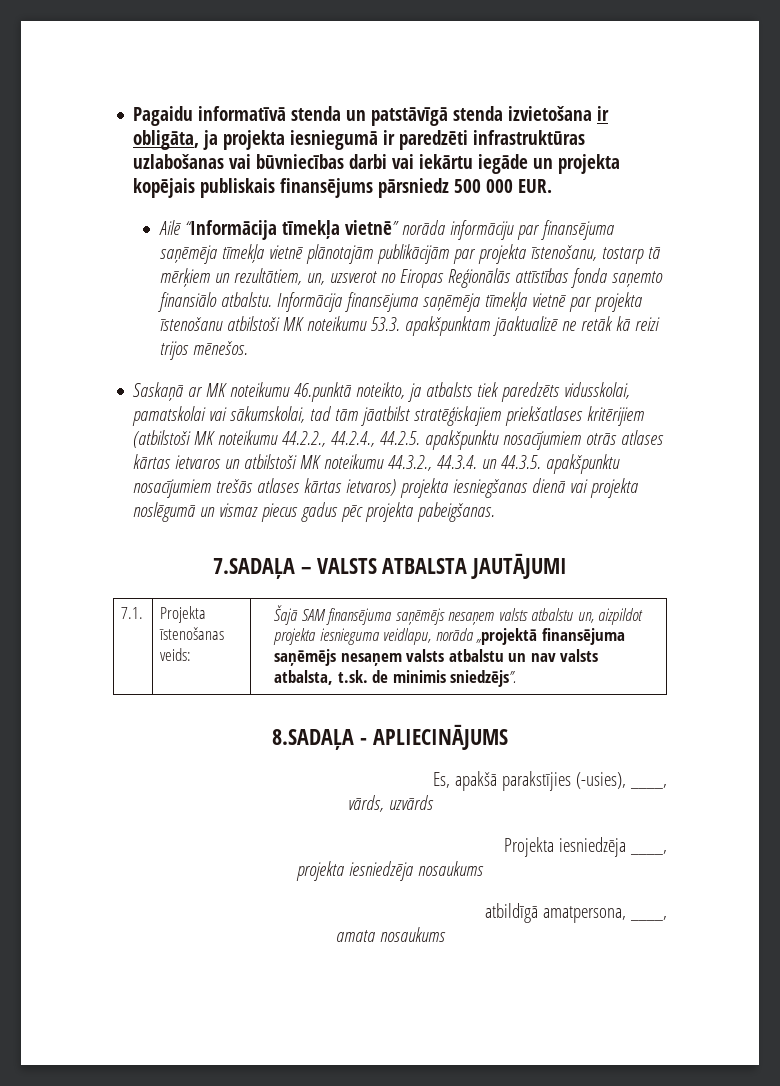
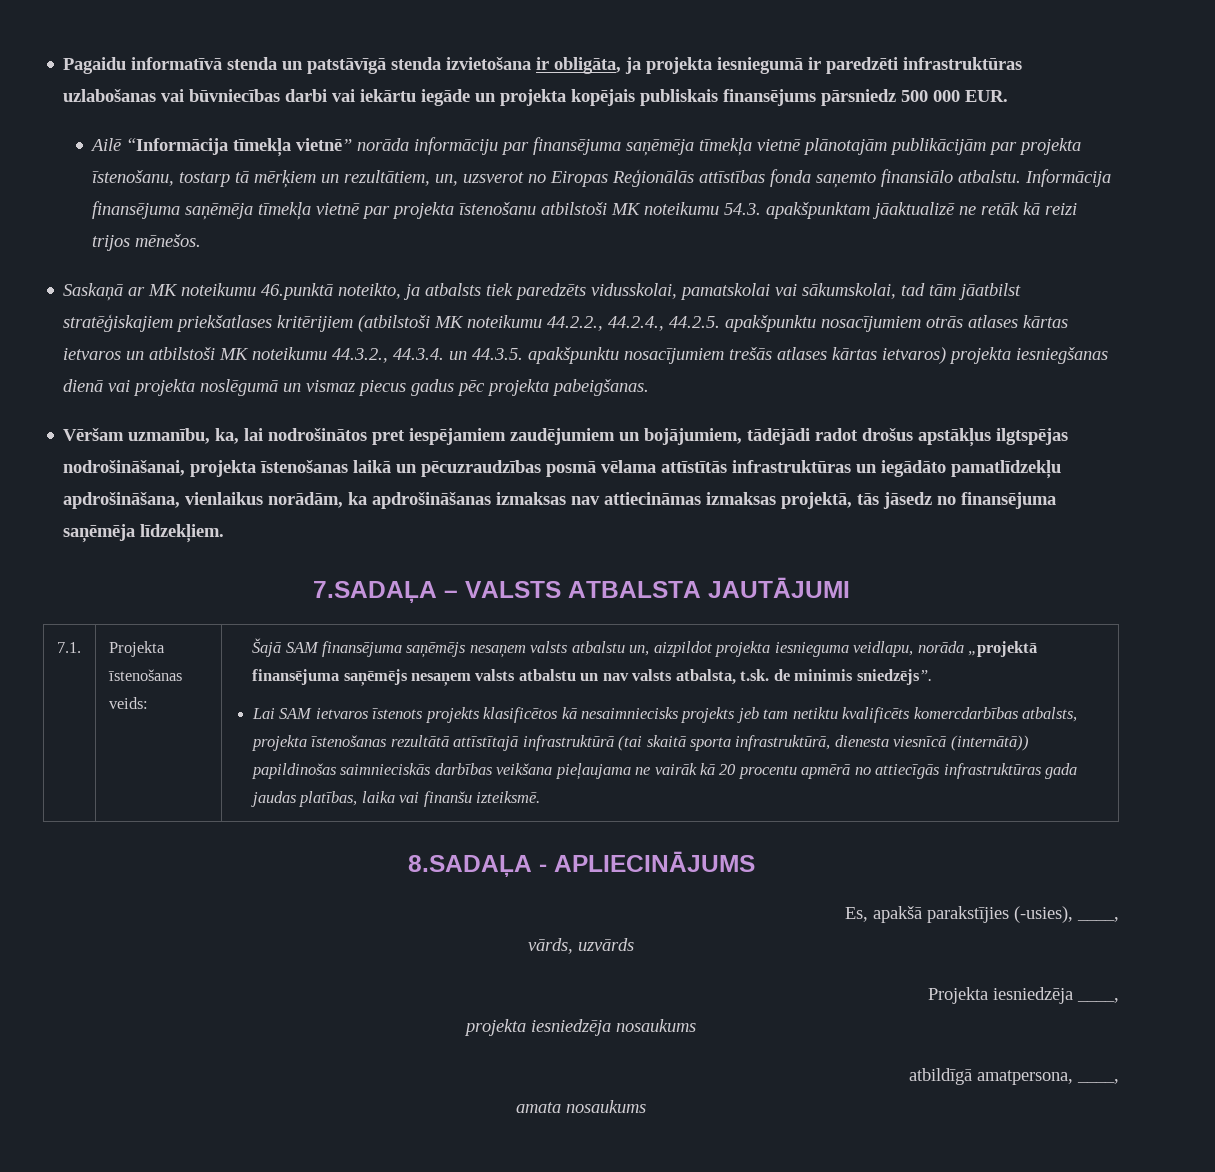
[370,317,400,331] 53.3. -> [724,203,762,215] 54.3.
(496, 512) none -> [63,428,1069,447] [63,460,1062,479] [63,492,1057,509] [63,524,225,543] // Vēršam uzmanību, ka, lai nodrošinātos pret iespējamiem zaudējumiem un bojājumiem, tādējādi radot drošus apstākļus ilgtspējas nodrošināšanai, projekta īstenošanas laikā un pēcuzraudzības posmā vēlama attīstītās infrastruktūras un iegādāto pamatlīdzekļu apdrošināšana, vienlaikus norādām, ka apdrošināšanas izmaksas nav attiecināmas izmaksas projektā, tās jāsedz no finansējuma saņēmēja līdzekļiem.
(517, 678) none -> [251,707,1078,723] [251,735,1029,751] [251,763,1078,780] [250,791,541,807] // Lai SAM ietvaros īstenots projekts klasificētos kā nesaimniecisks projekts jeb tam netiktu kvalificēts komercdarbības atbalsts, projekta īstenošanas rezultātā attīstītajā infrastruktūrā (tai skaitā sporta infrastruktūrā, dienesta viesnīcā (internātā)) papildinošas saimnieciskās darbības veikšana pieļaujama ne vairāk kā 20 procentu apmērā no attiecīgās infrastruktūras gada jaudas platības, laika vai finanšu izteiksmē.

